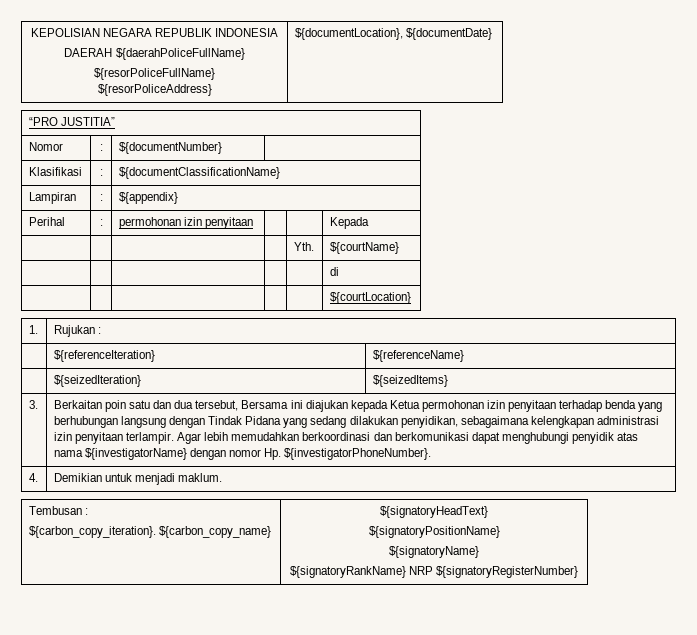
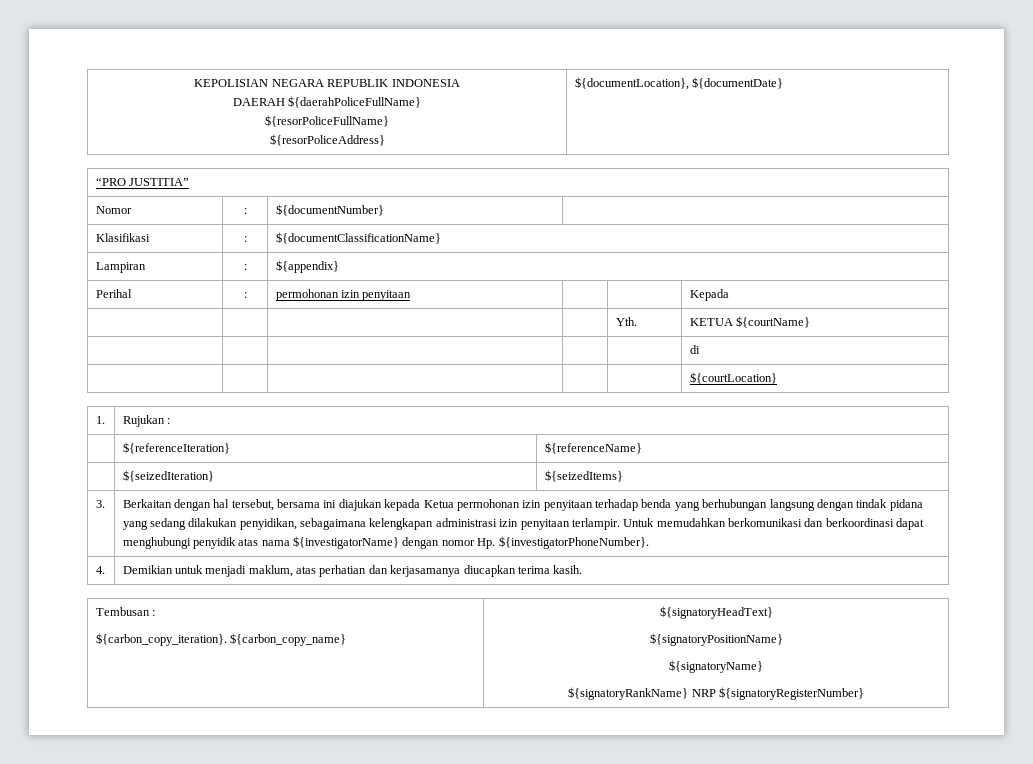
(314, 246) none -> [689,318,733,326] KETUA
[104,400,289,412] poin satu dan dua tersebut, Bersama -> [173,499,321,511] dengan hal tersebut, bersama
[208,416,282,425] Tindak Pidana -> [856,499,923,511] tindak pidana
[177,432,469,444] Agar lebih memudahkan berkoordinasi dan berkomunikasi -> [623,518,894,527] Untuk memudahkan berkomunikasi dan berkoordinasi
[178,473,223,482] maklum. -> [248,565,583,577] maklum, atas perhatian dan kerjasamanya diucapkan terima kasih.

